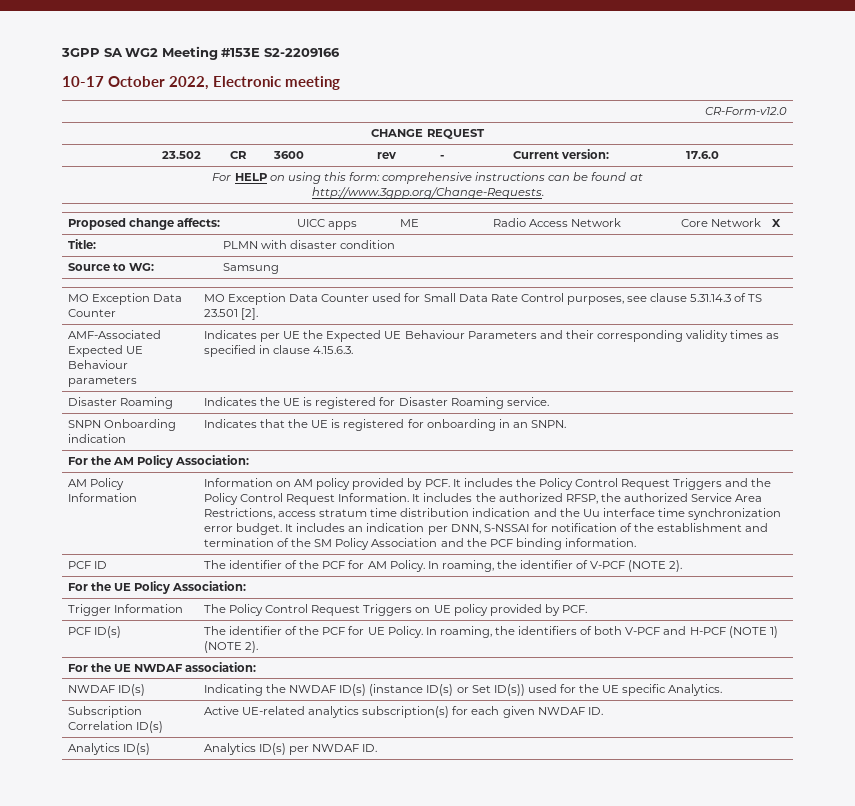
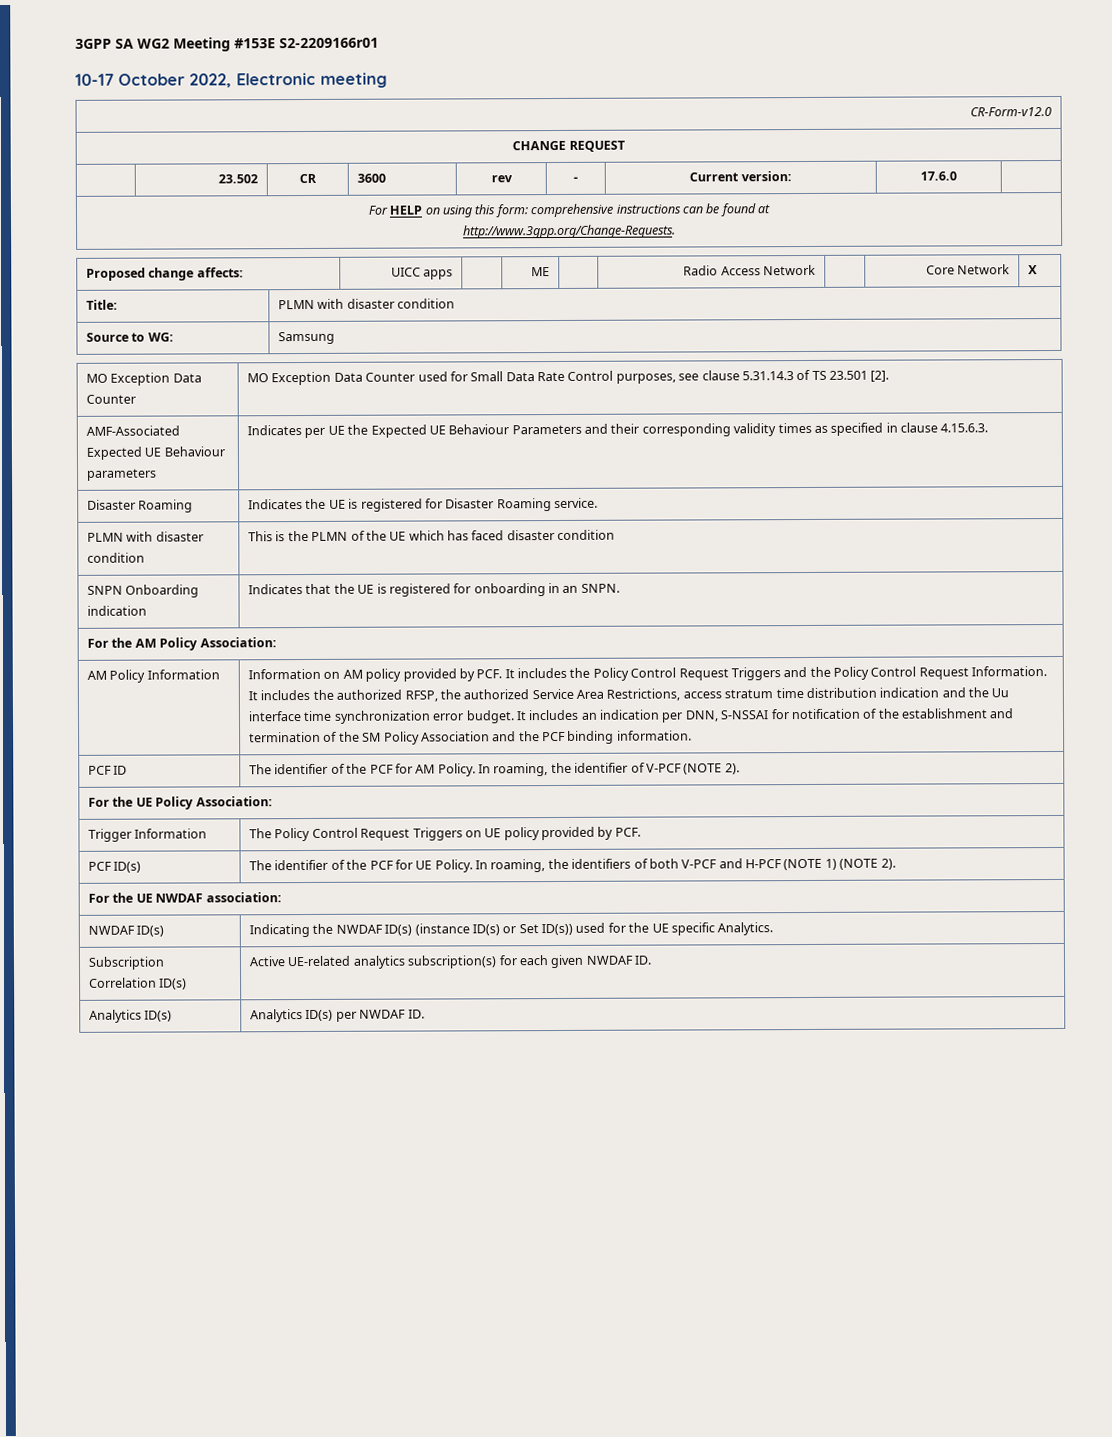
[263,48,340,57] S2-2209166 -> [279,37,379,49] S2-2209166r01
(549, 401) none -> [87,531,204,542] [87,552,146,563] [248,529,616,542] // PLMN with disaster condition | This is the PLMN of the UE which has faced disaster condition

